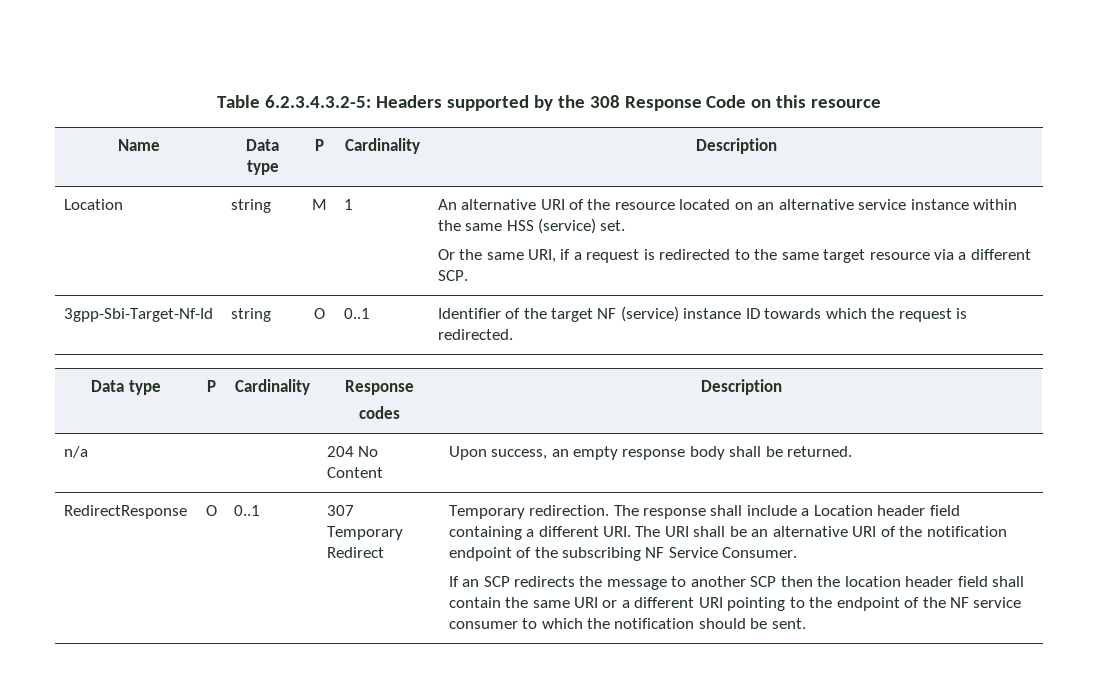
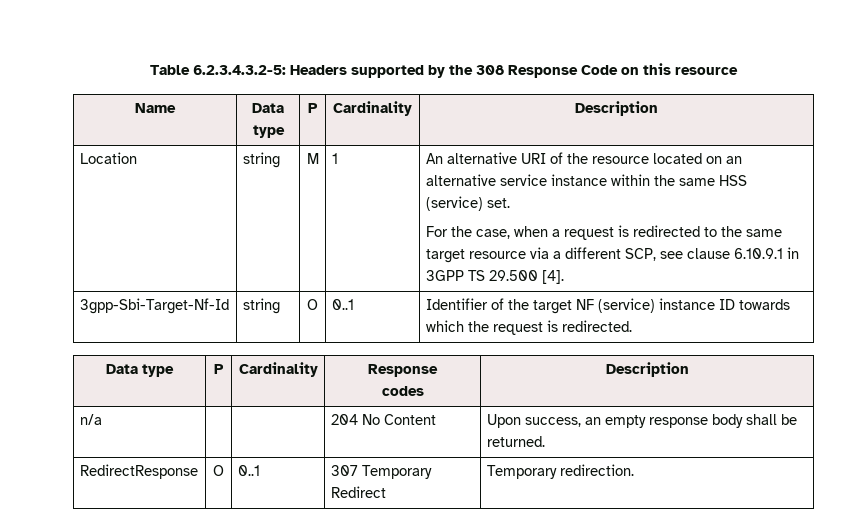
[437,249,571,263] Or the same URI, if -> [425,226,548,239] For the case, when
[437,270,468,281] SCP. -> [624,247,799,261] [425,270,564,284] SCP, see clause 6.10.9.1 in 3GPP TS 29.500 [4].
[613,505,960,519] [448,526,1007,540] [448,547,798,561] [448,576,1025,590] [448,597,1022,611] [448,618,806,629] The response shall include a Location header field containing a different URI. The URI shall be an alternative URI of the notification endpoint of the subscribing NF Service Consumer. // If an SCP redirects the message to another SCP then the location header field shall contain the same URI or a different URI pointing to the endpoint of the NF service consumer to which the notification should be sent. -> (634, 470) none

